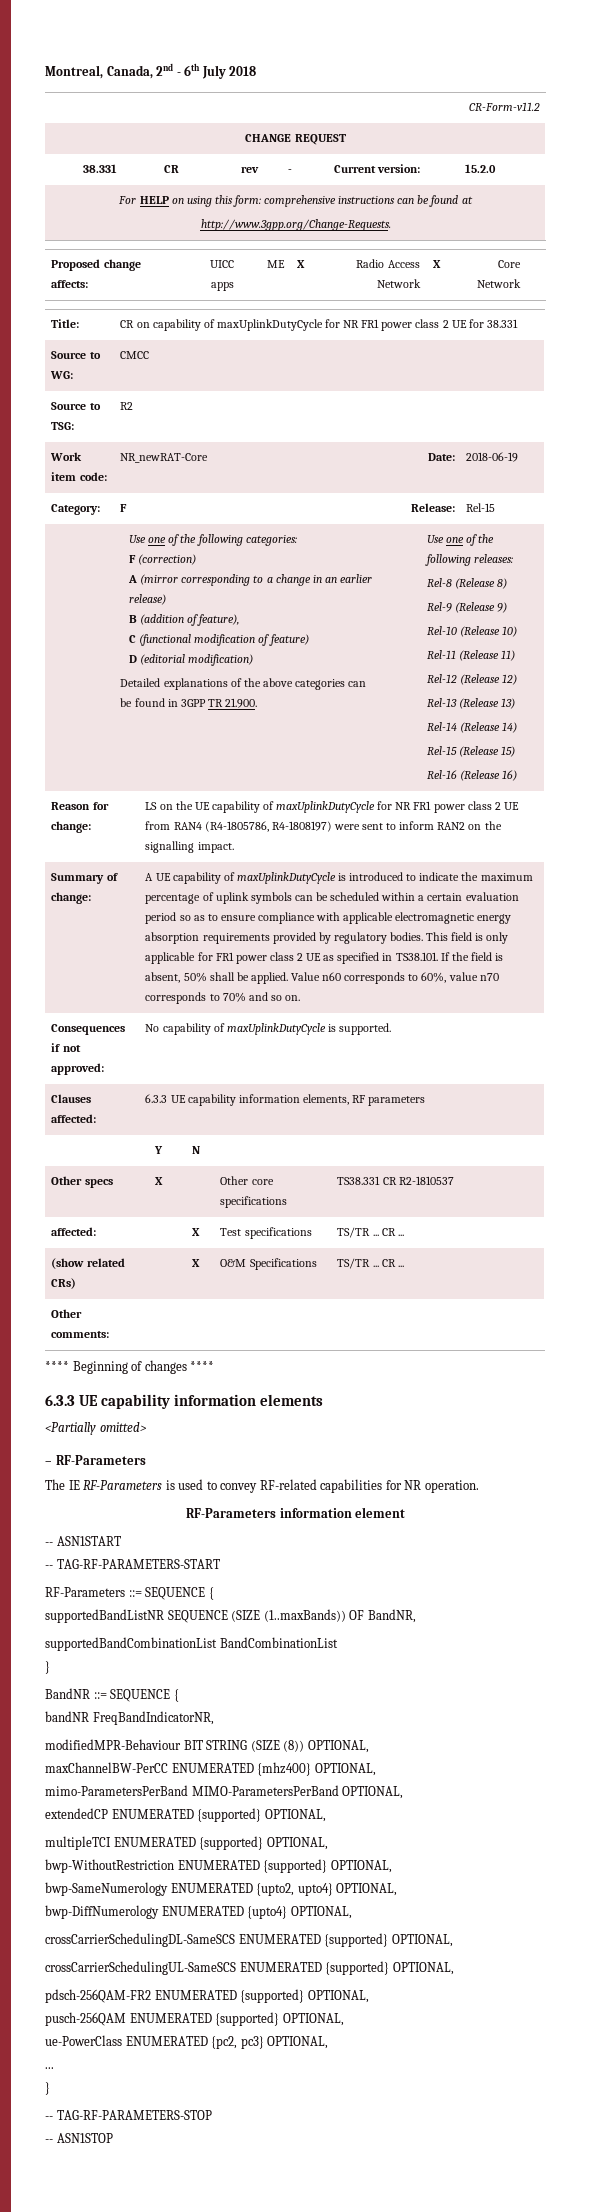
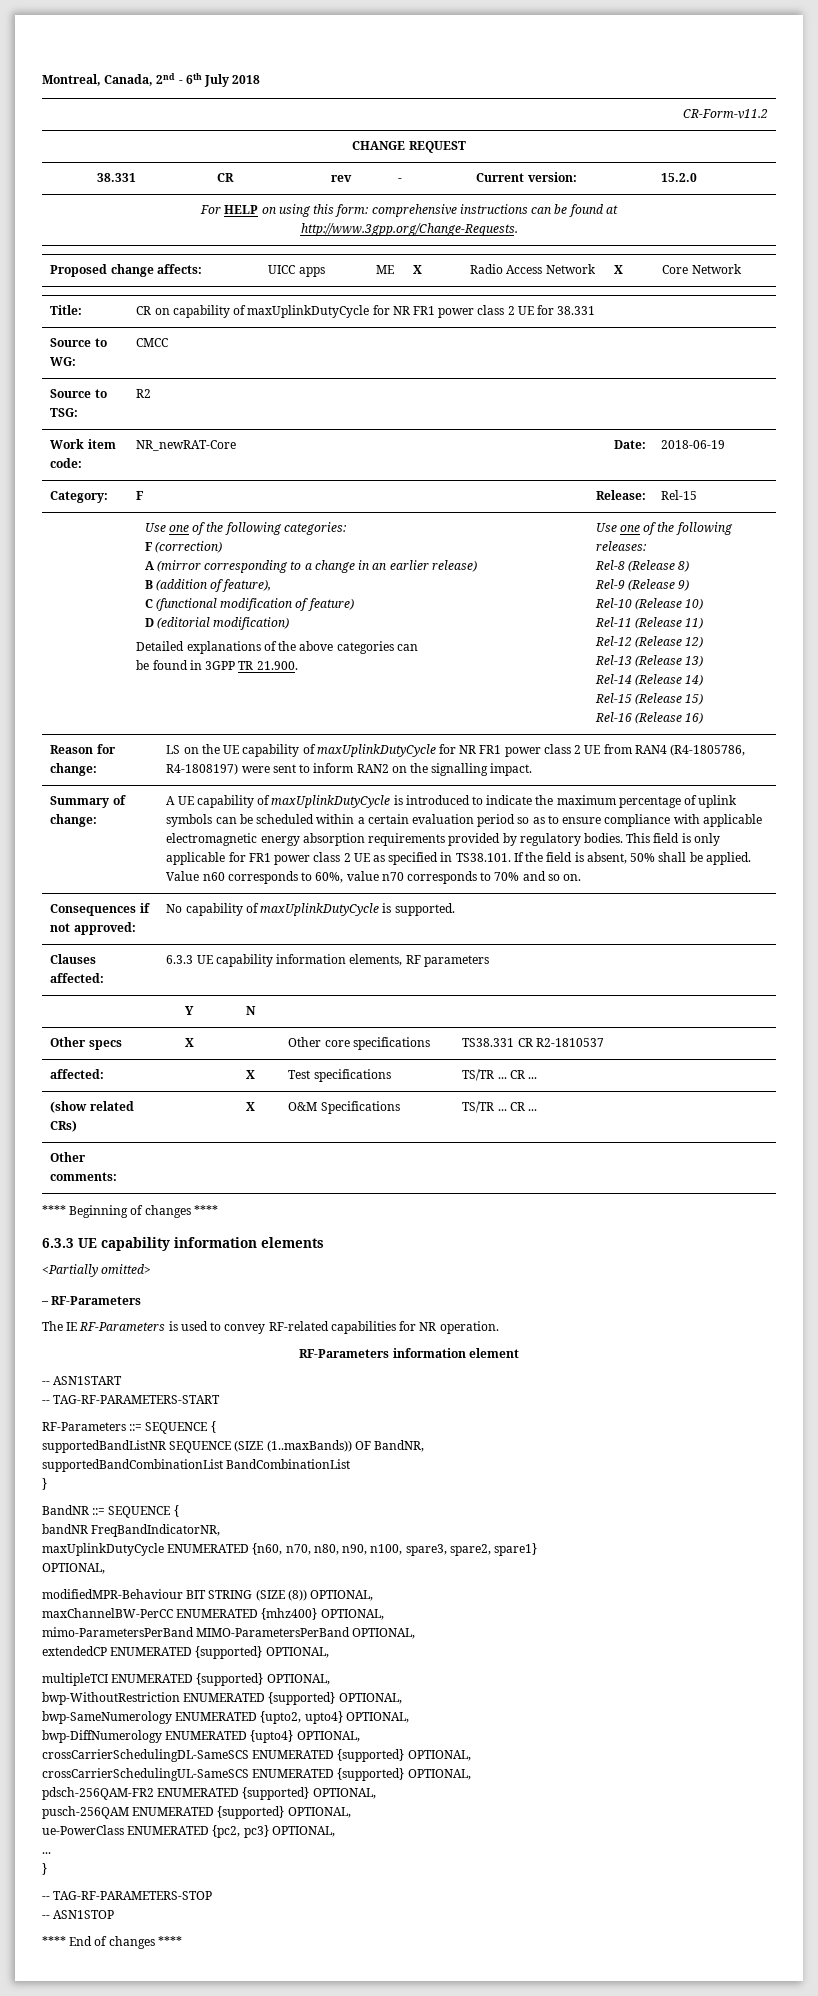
(214, 1718) none -> [42,1543,538,1556] [42,1563,105,1574] // maxUplinkDutyCycle ENUMERATED {n60, n70, n80, n90, n100, spare3, spare2, spare1} // OPTIONAL,
(113, 2138) none -> [42,1936,182,1949] // **** End of changes ****

